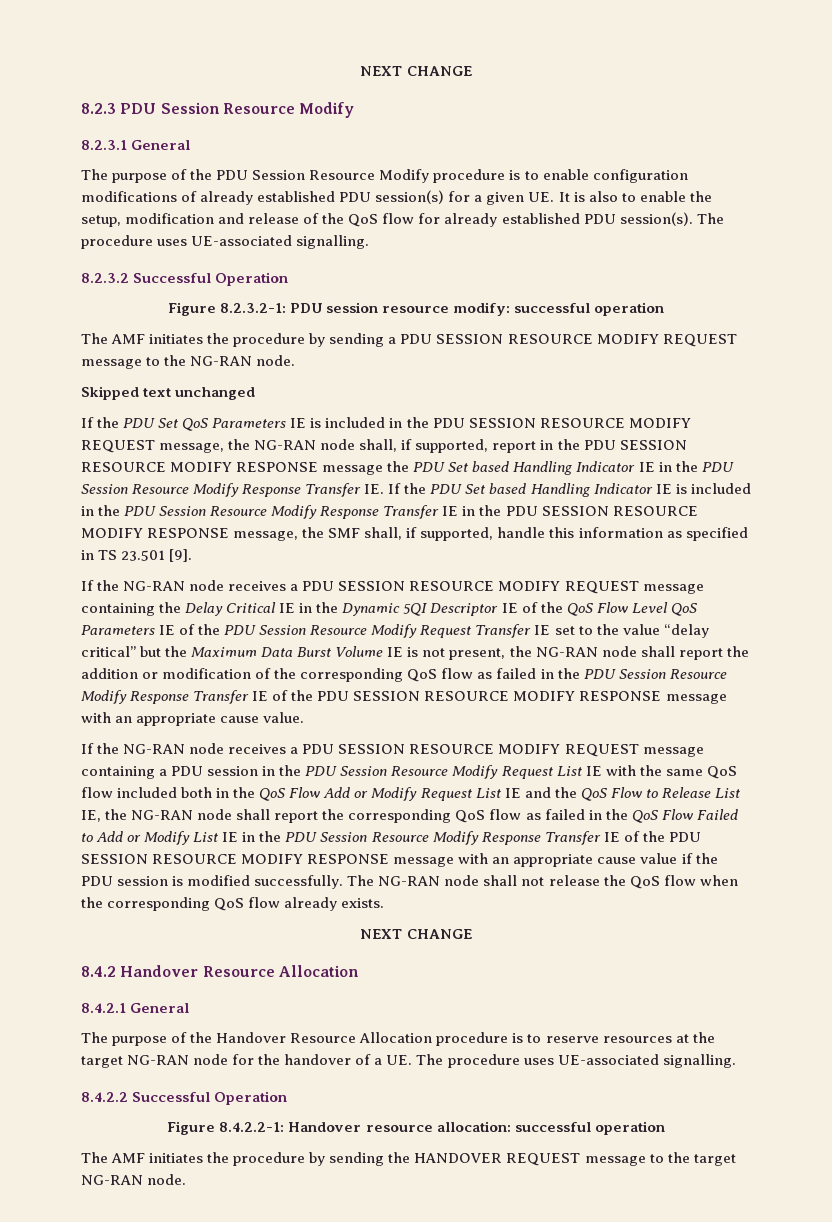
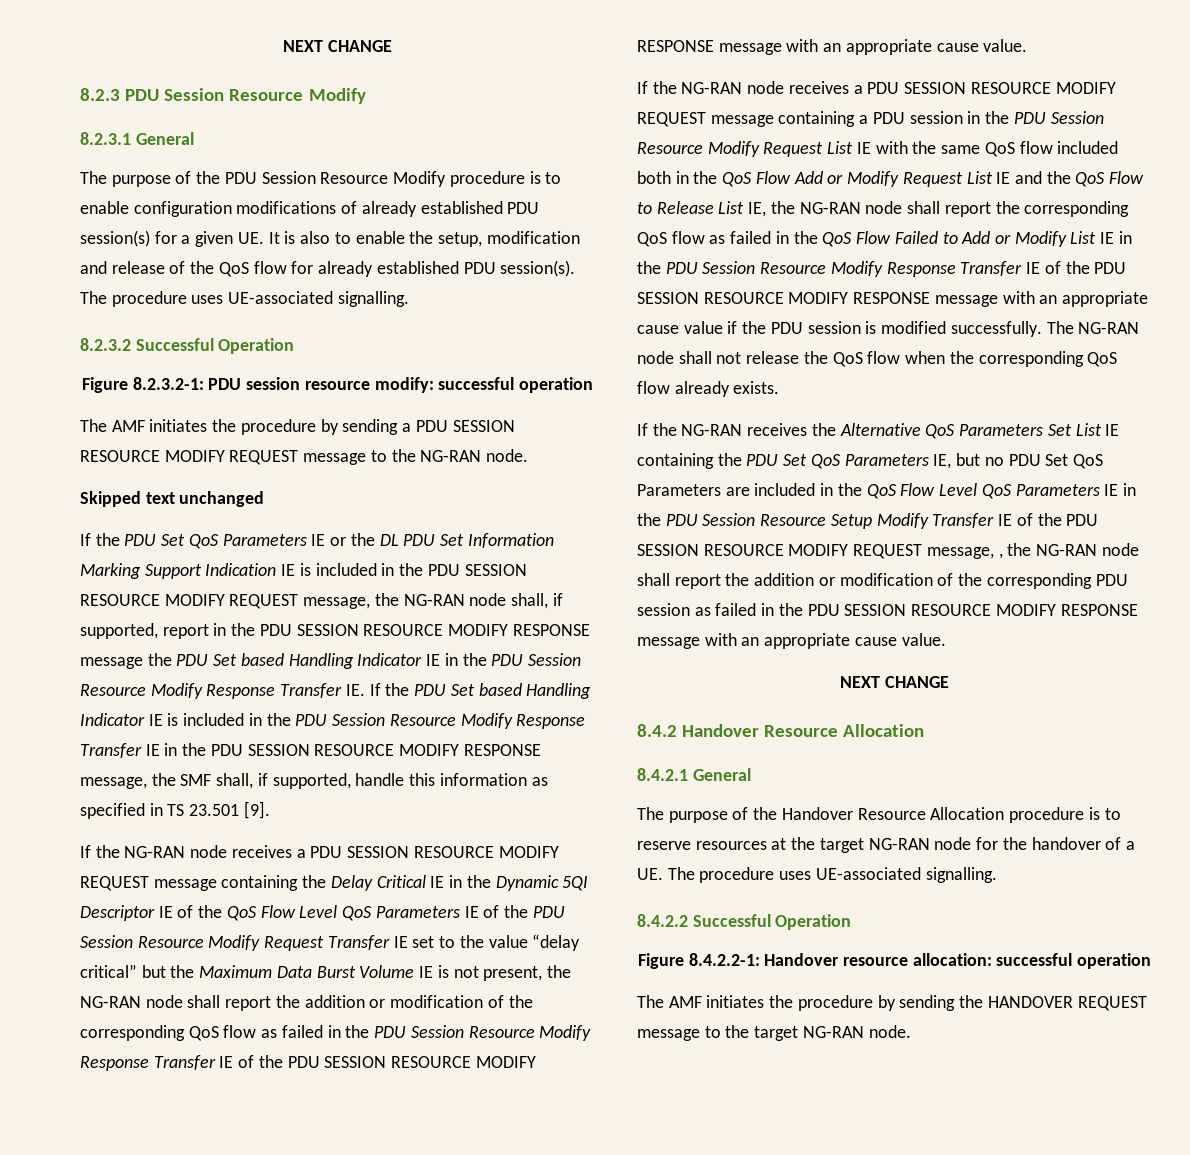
(307, 423) none -> [330,533,554,548] [80,563,296,579] or the DL PDU Set Information Marking Support Indication IE
(385, 903) none -> [637,423,1120,439] [637,453,1103,469] [637,483,1136,499] [637,513,1099,529] [637,543,1139,559] [637,573,1128,589] [637,603,1138,616] [637,633,946,649] // If the NG-RAN receives the Alternative QoS Parameters Set List IE containing the PDU Set QoS Parameters IE, but no PDU Set QoS Parameters are included in the QoS Flow Level QoS Parameters IE in the PDU Session Resource Setup Modify Transfer IE of the PDU SESSION RESOURCE MODIFY REQUEST message, , the NG-RAN node shall report the addition or modification of the corresponding PDU session as failed in the PDU SESSION RESOURCE MODIFY RESPONSE message with an appropriate cause value.

